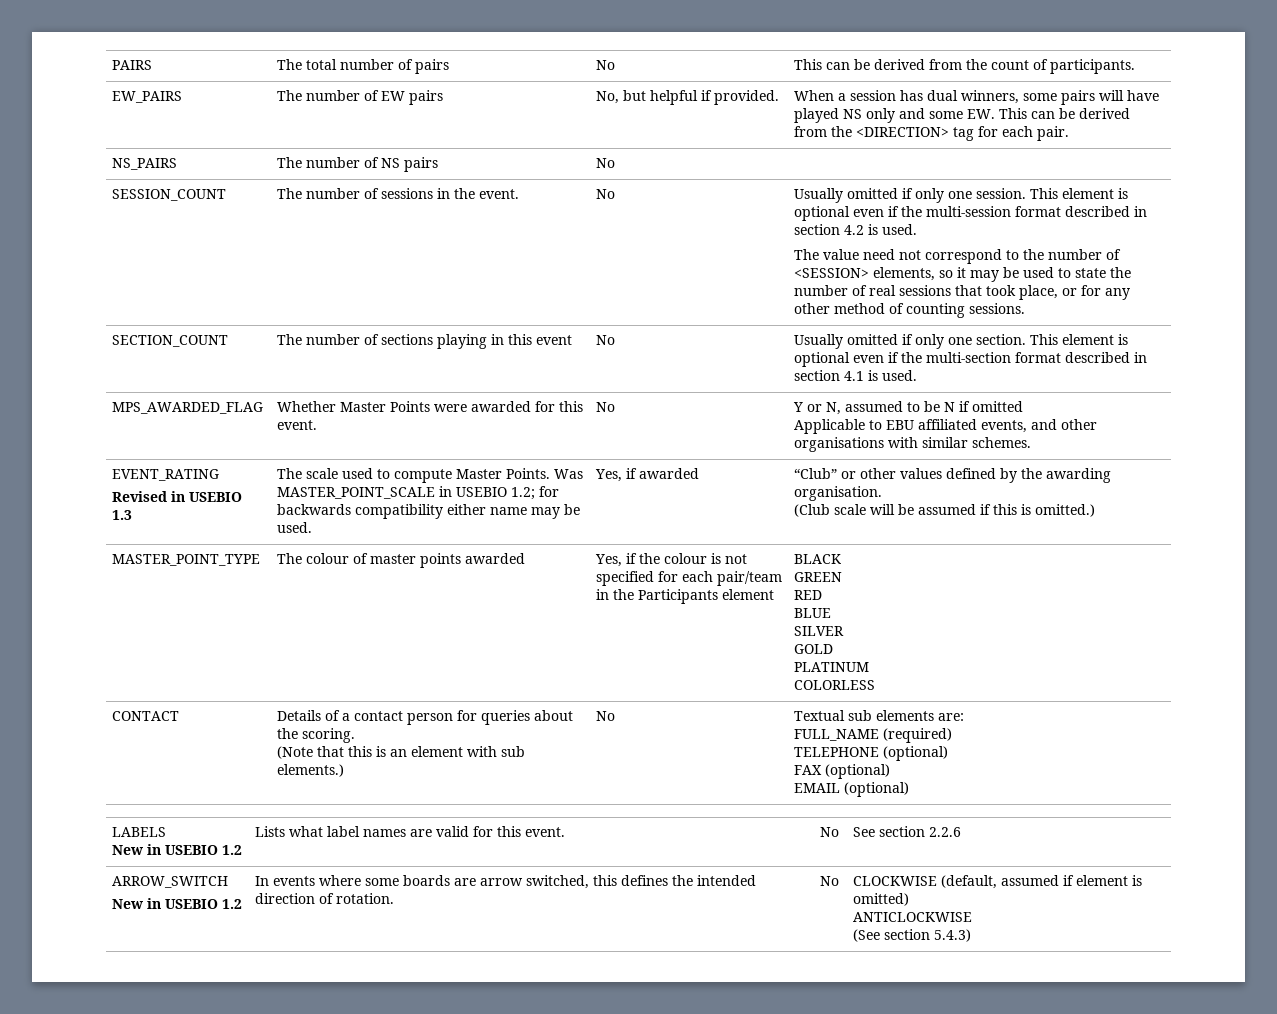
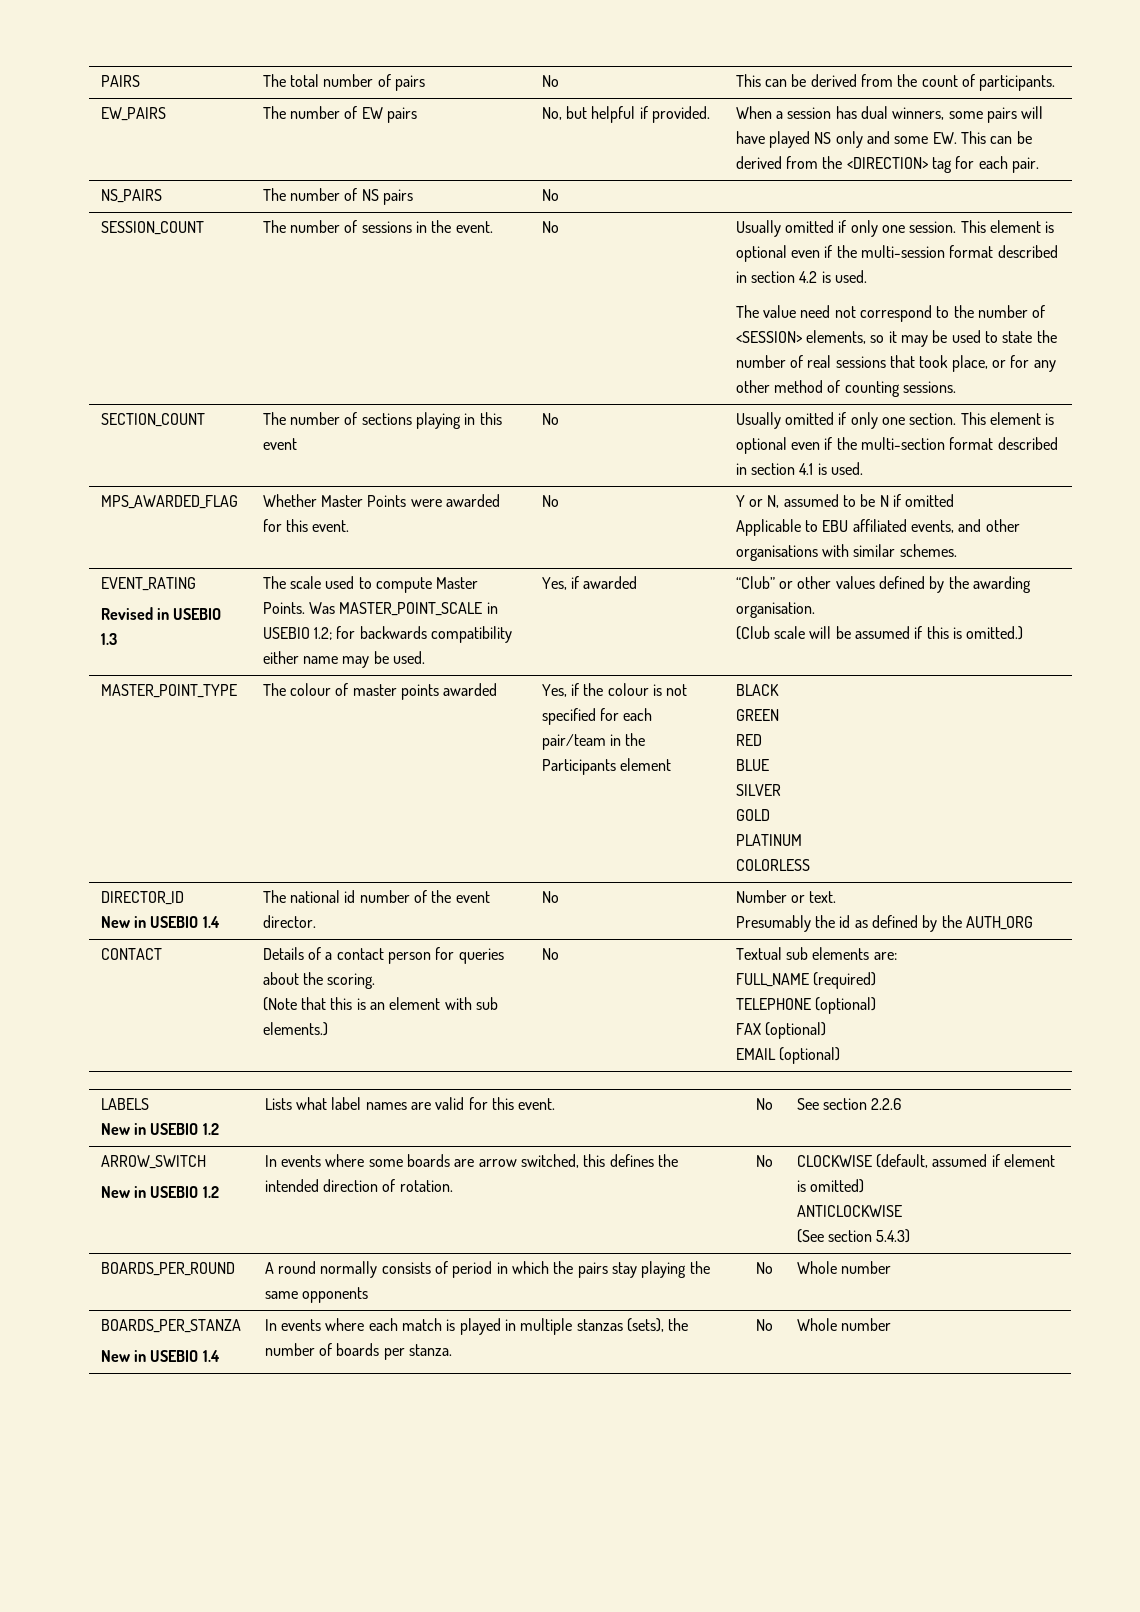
(876, 685) none -> [100,891,184,905] [100,916,220,928] [262,890,490,903] [262,915,316,928] [541,891,559,903] [735,890,837,903] [735,915,1034,932] // DIRECTOR_ID // New in USEBIO 1.4 | The national id number of the event director. | No | Number or text. // Presumably the id as defined by the AUTH_ORG
(972, 935) none -> [100,1262,235,1276] [264,1261,710,1278] [264,1287,369,1303] [755,1262,773,1274] [796,1261,892,1274] [100,1319,241,1333] [100,1350,220,1362] [264,1318,689,1335] [264,1343,453,1360] [755,1319,773,1331] [796,1318,892,1331] // BOARDS_PER_ROUND | A round normally consists of period in which the pairs stay playing the same opponents | No | Whole number // BOARDS_PER_STANZA // New in USEBIO 1.4 | In events where each match is played in multiple stanzas (sets), the number of boards per stanza. | No | Whole number

